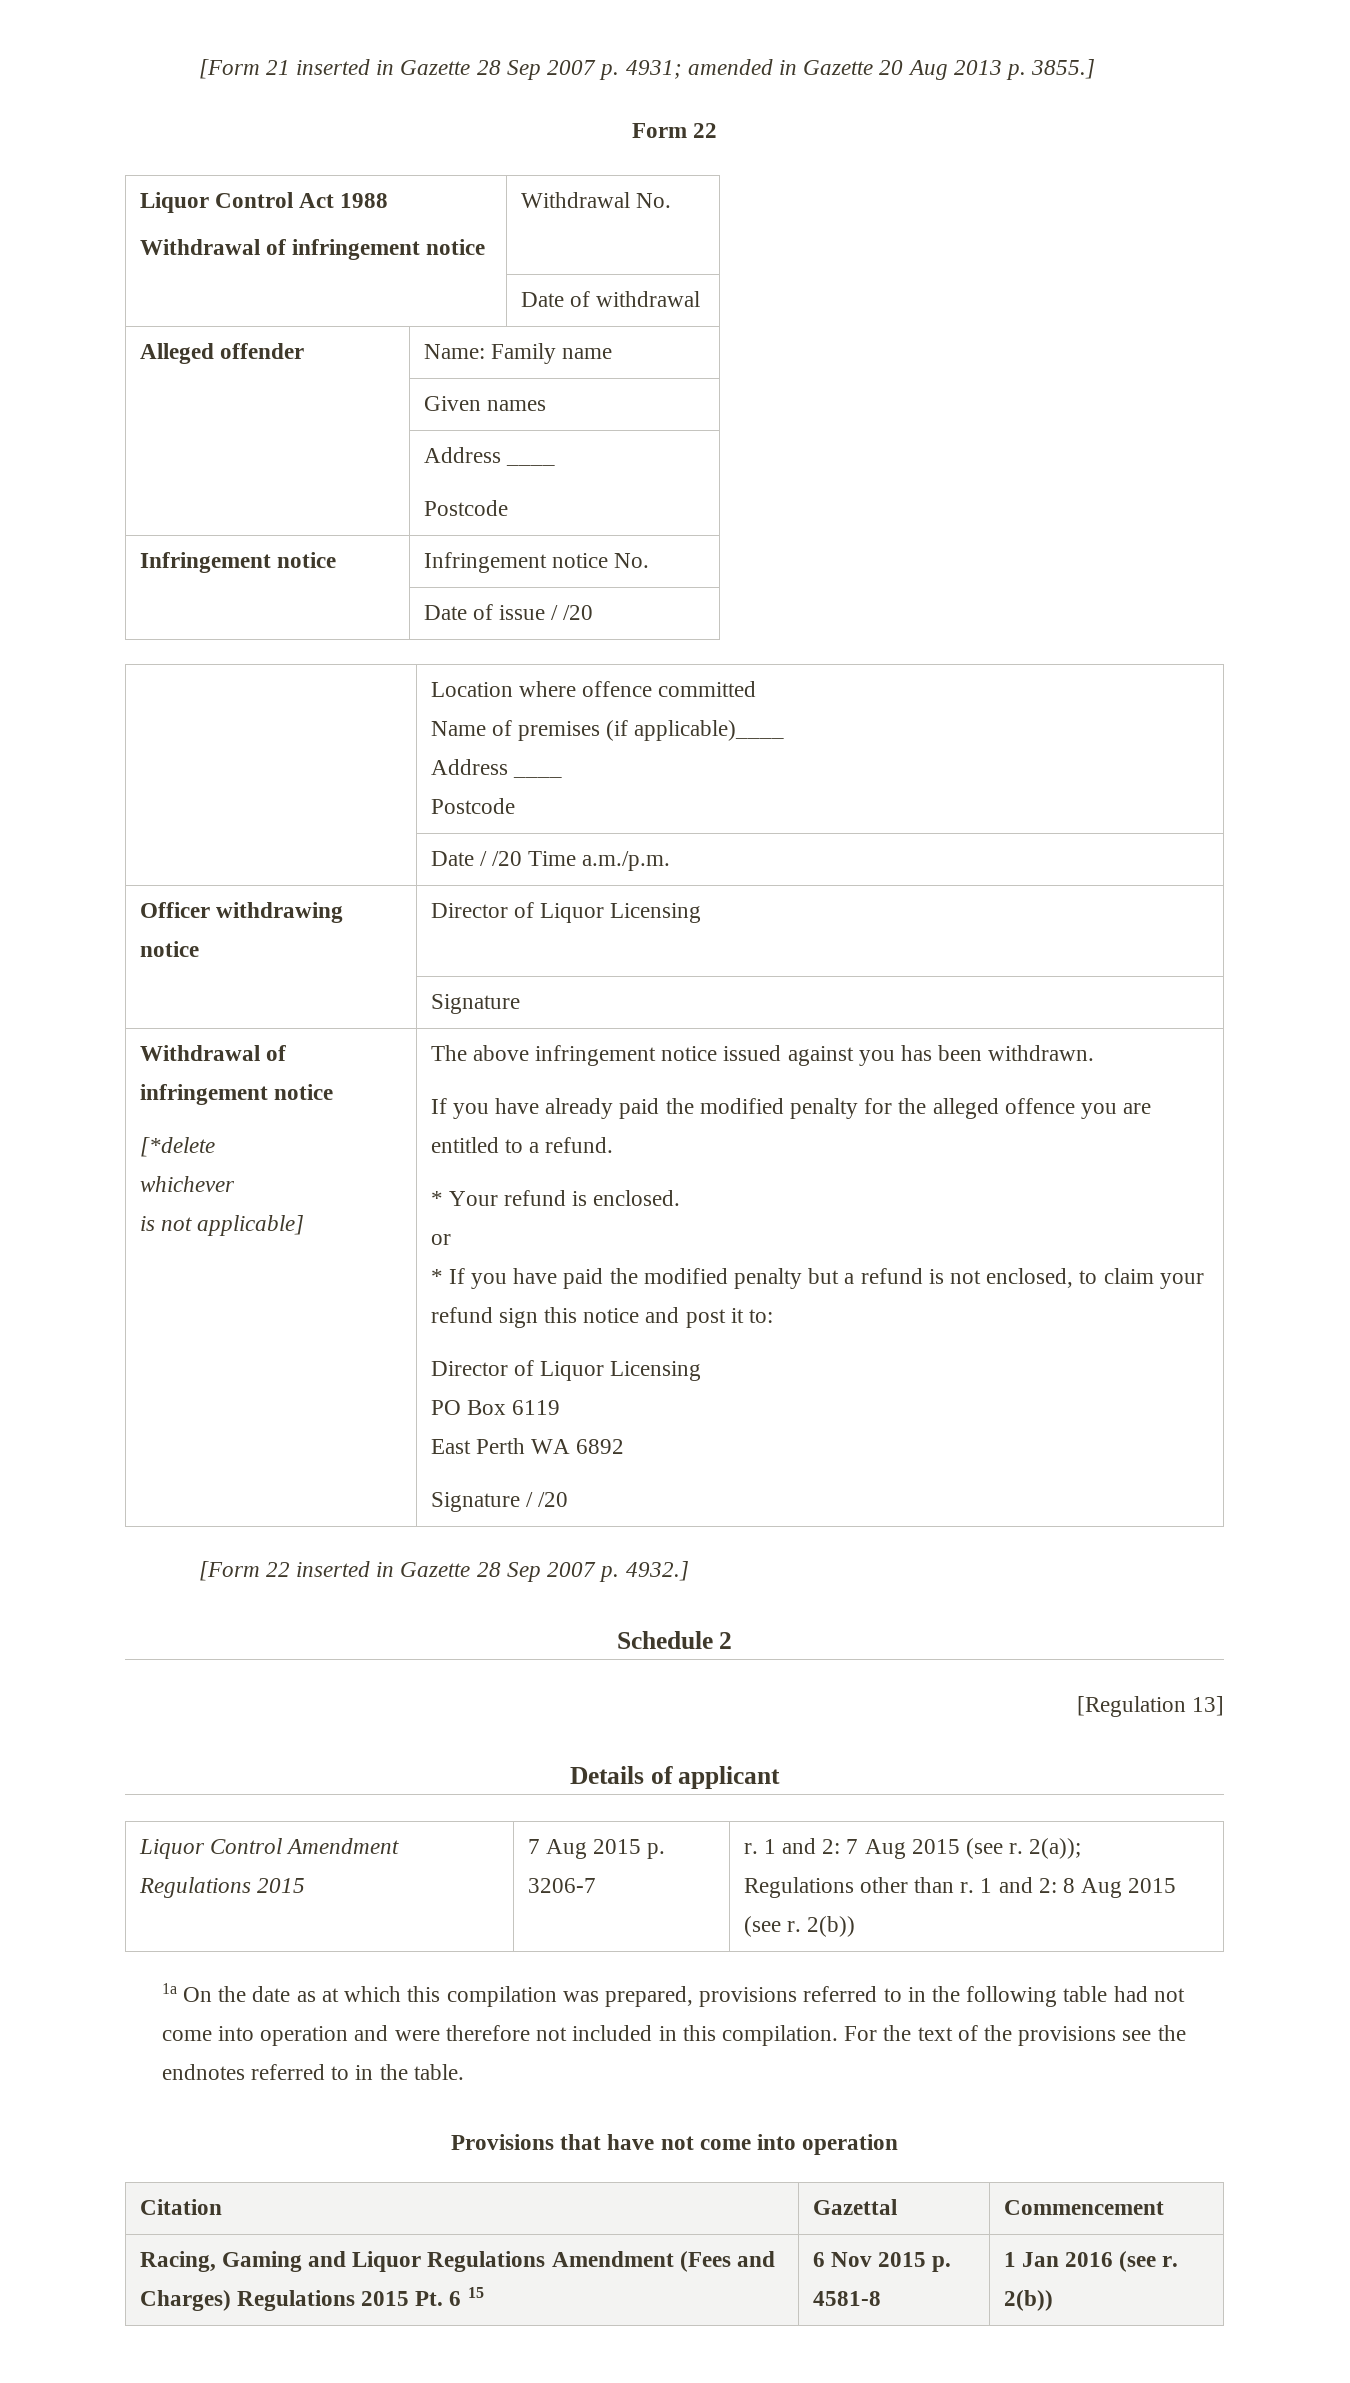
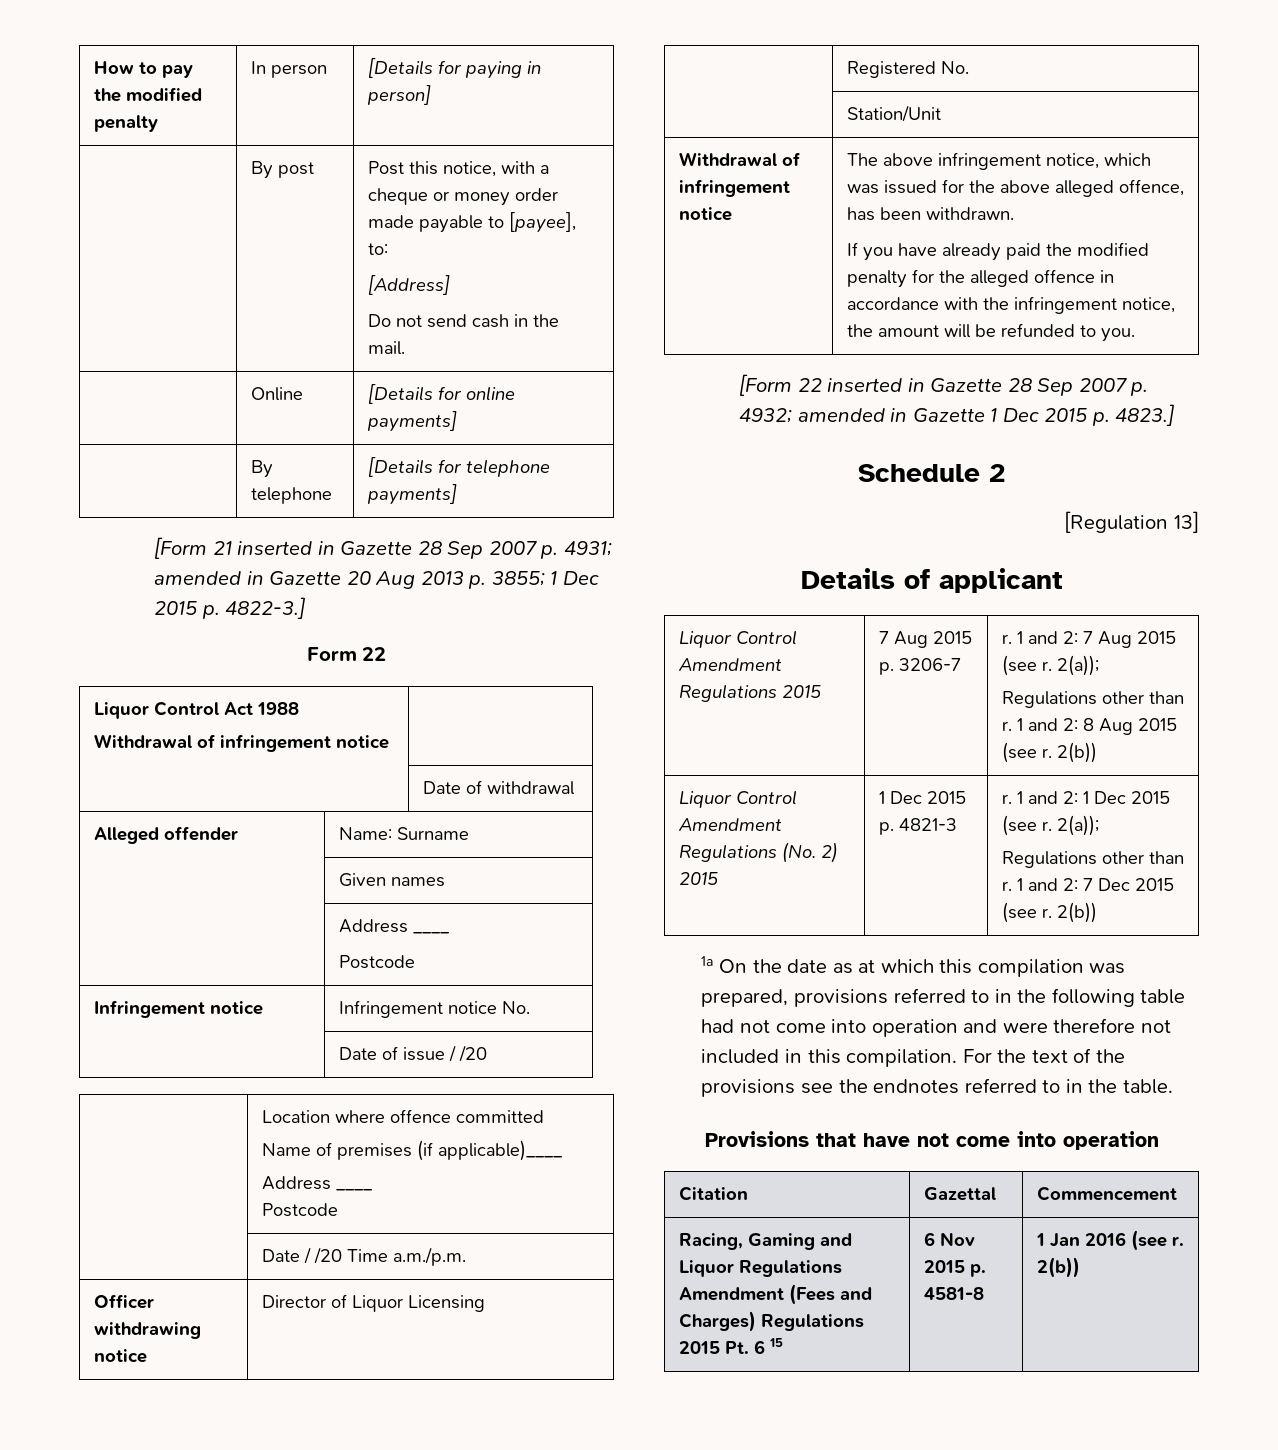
(198, 69) none -> [93,61,193,78] [93,87,202,102] [93,115,158,132] [250,61,327,78] [367,58,541,79] [366,85,431,105] [250,161,314,179] [367,161,549,177] [367,188,558,206] [367,212,576,233] [367,243,388,255] [367,275,450,295] [367,314,559,328] [367,341,405,355] [250,387,303,401] [367,384,515,404] [366,411,457,432] [250,460,273,478] [250,487,332,504] [367,457,550,477] [366,484,457,505] How to pay the modified penalty | In person | [Details for paying in person] // | By post | Post this notice, with a cheque or money order made payable to [payee], to: // [Address] // Do not send cash in the mail. // | Online | [Details for online payments] // | By telephone | [Details for telephone payments] //
[1031,59,1096,79] 3855.] -> [491,571,600,586] [153,597,307,619] 3855; 1 Dec 2015 p. 4822-3.]
[520,192,671,208] Withdrawal No. -> (389, 742) none
[490,343,612,364] Family name -> [396,827,469,840] Surname
[430,994,520,1014] [139,1045,286,1061] [139,1084,333,1105] [139,1137,215,1157] [139,1176,235,1192] [139,1215,304,1236] [430,1045,895,1066] Signature // Withdrawal of infringement notice // [*delete // whichever // is not applicable] | The above infringement notice issued against you -> [846,61,969,78] [846,105,941,122] [678,152,801,166] [678,179,790,197] [678,207,732,221] [846,152,1151,170] [846,179,1184,197] Registered No. // | Station/Unit // Withdrawal of infringement notice | The above infringement notice, which was issued for the above alleged offence,
[1081,1103,1152,1119] [430,1137,614,1153] [430,1190,681,1206] [430,1234,451,1245] [430,1268,1204,1289] [430,1307,773,1328] [430,1360,702,1381] [430,1400,560,1415] [430,1438,625,1454] [430,1492,568,1512] you are entitled to a refund. // * Your refund is enclosed. // or // * If you have paid the modified penalty but a refund is not enclosed, to claim your refund sign this notice and post it to: // Director of Liquor Licensing // PO Box 6119 // East Perth WA 6892 // Signature / /20 -> [1099,270,1114,283] [846,296,1175,314] [846,323,1135,342] in accordance with the infringement notice, the amount will be refunded to you.
[625,1561,689,1581] 4932.] -> [738,404,1176,426] 4932; amended in Gazette 1 Dec 2015 p. 4823.]
(855, 1926) none -> [678,790,797,808] [677,818,782,831] [678,842,838,863] [678,872,718,885] [878,791,966,804] [878,818,957,835] [1001,791,1170,804] [1001,815,1099,836] [1001,851,1184,868] [1001,878,1174,891] [1001,902,1097,923] // Liquor Control Amendment Regulations (No. 2) 2015 | 1 Dec 2015 p. 4821-3 | r. 1 and 2: 1 Dec 2015 (see r. 2(a)); // Regulations other than r. 1 and 2: 7 Dec 2015 (see r. 2(b))

